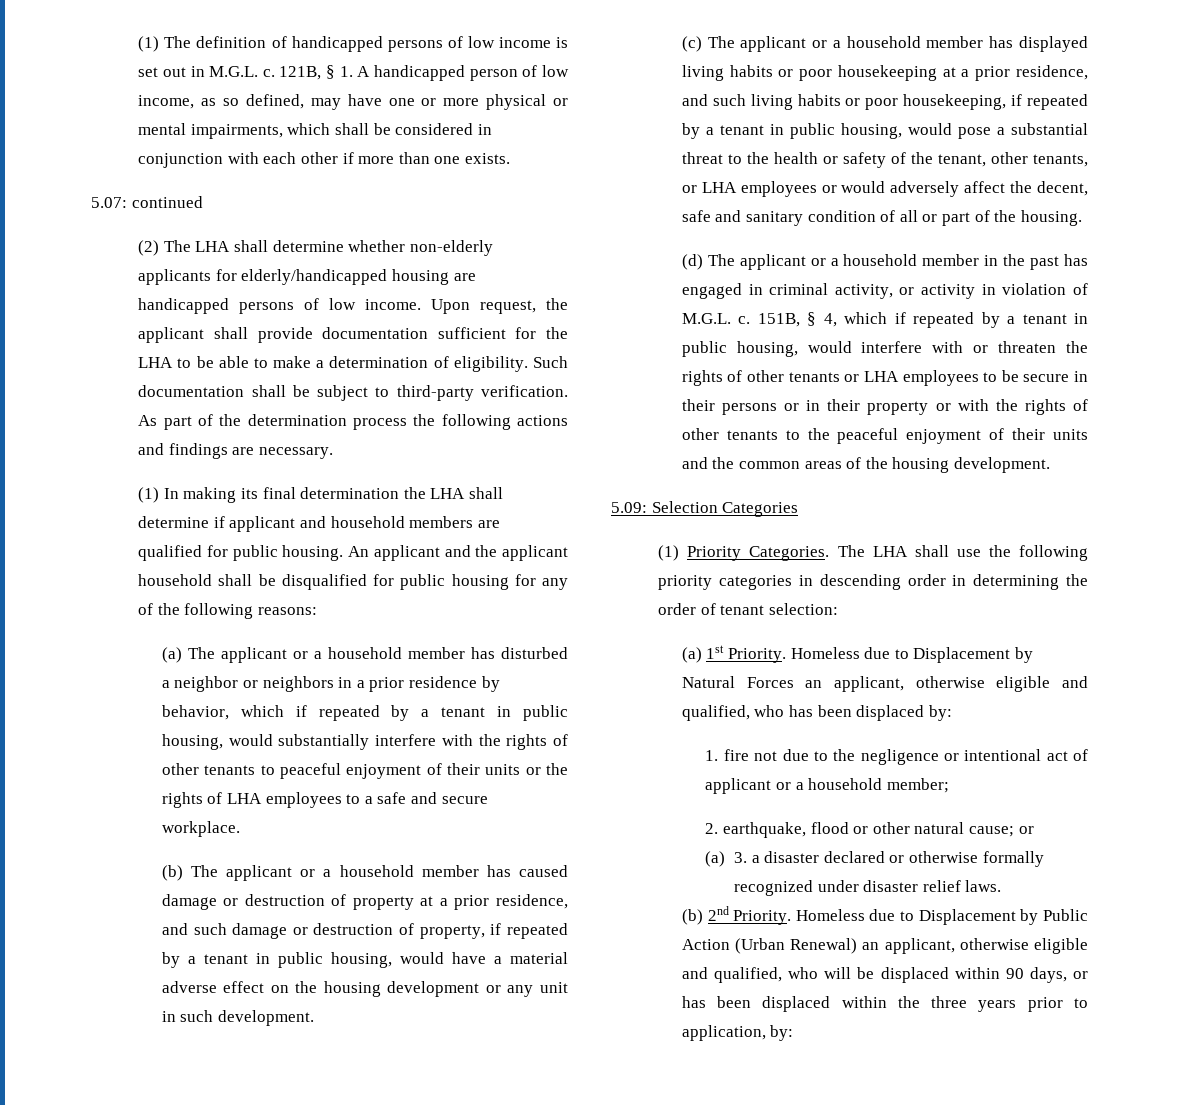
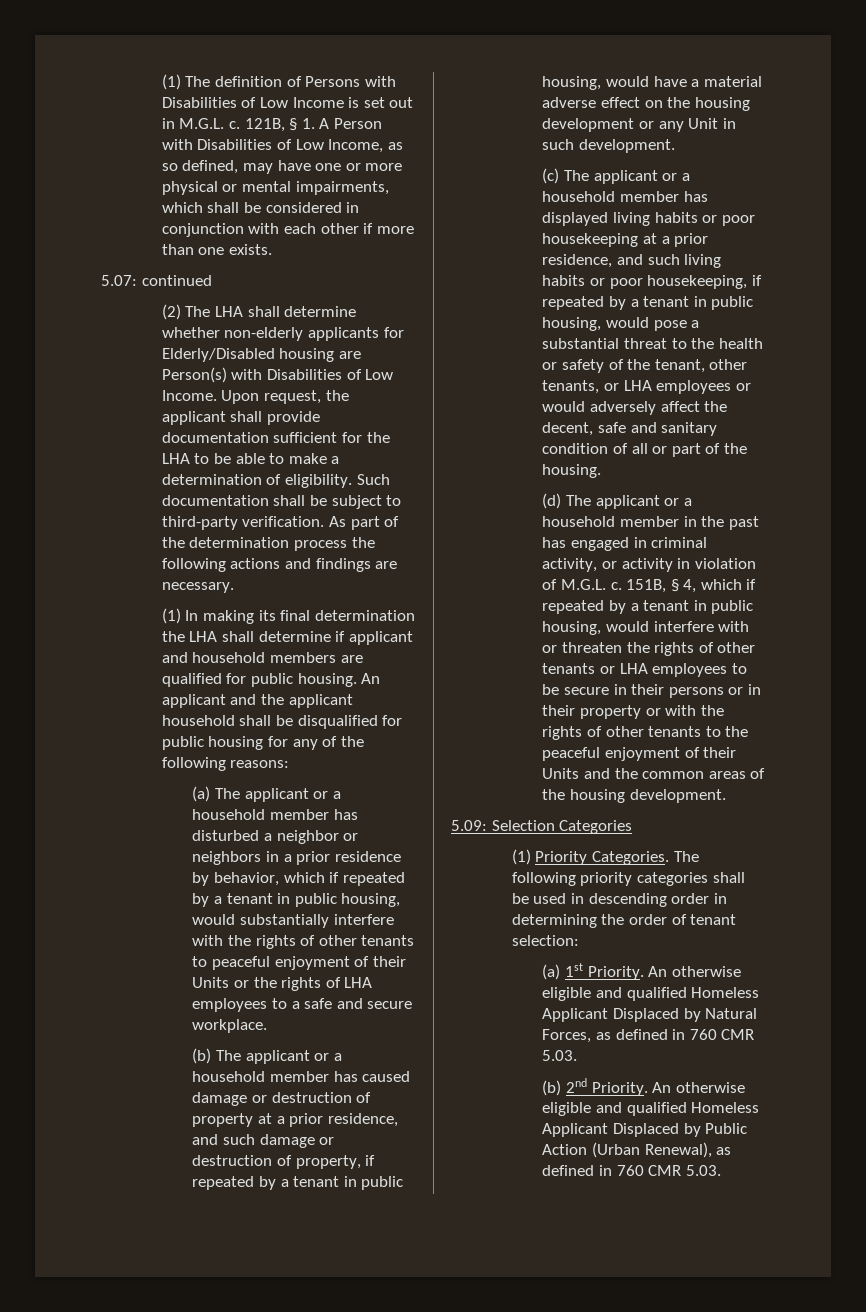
[291,36,551,52] handicapped persons of low income -> [305,76,396,87] [161,97,344,108] Persons with Disabilities of Low Income
[374,65,569,81] [138,95,195,109] handicapped person of low income, -> [334,118,383,129] [161,139,384,153] Person with Disabilities of Low Income,
[241,269,388,285] elderly/handicapped -> [161,348,275,362] Elderly/Disabled
[138,298,422,314] handicapped persons of low income. -> [161,367,394,383] [161,390,217,401] Person(s) with Disabilities of Low Income.
[485,764,521,775] units -> [192,977,230,988] Units
[540,982,568,993] unit -> [688,118,719,129] Unit
[1053,429,1088,440] units -> [542,768,580,779] Units
[872,545,1088,561] [658,575,793,590] LHA shall use the following priority categories -> [511,872,745,886] [511,893,567,904] following priority categories shall be used
[790,647,1033,663] [681,676,1088,692] [681,705,952,721] [705,749,1088,765] [705,778,949,794] [705,822,1034,838] [705,851,1044,867] [733,880,1002,896] [681,906,1088,925] [681,938,1088,954] [681,967,1088,983] [681,996,1088,1012] [681,1025,794,1041] Homeless due to Displacement by Natural Forces an applicant, otherwise eligible and qualified, who has been displaced by: // 1. fire not due to the negligence or intentional act of applicant or a household member; // 2. earthquake, flood or other natural cause; or // (a) 3. a disaster declared or otherwise formally recognized under disaster relief laws. // (b) 2nd Priority. Homeless due to Displacement by Public Action (Urban Renewal) an applicant, otherwise eligible and qualified, who will be displaced within 90 days, or has been displaced within the three years prior to application, by: -> [648,966,741,977] [542,987,760,1001] [542,1008,758,1022] [542,1029,755,1043] [542,1050,578,1061] [542,1078,745,1096] [542,1102,760,1116] [542,1123,748,1137] [542,1142,732,1158] [542,1165,721,1176] An otherwise eligible and qualified Homeless Applicant Displaced by Natural Forces, as defined in 760 CMR 5.03. // (b) 2nd Priority. An otherwise eligible and qualified Homeless Applicant Displaced by Public Action (Urban Renewal), as defined in 760 CMR 5.03.

